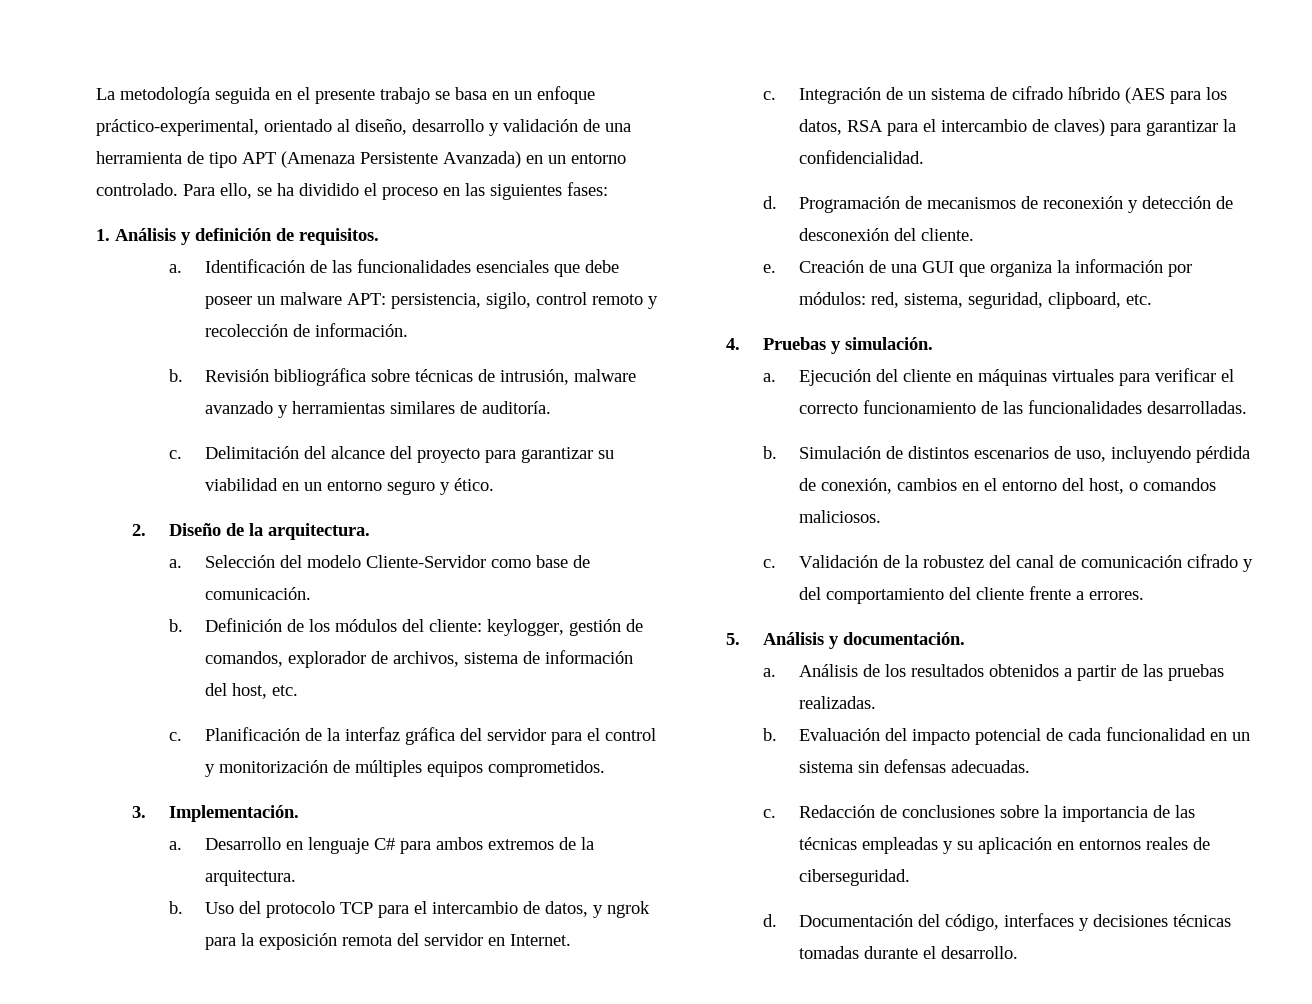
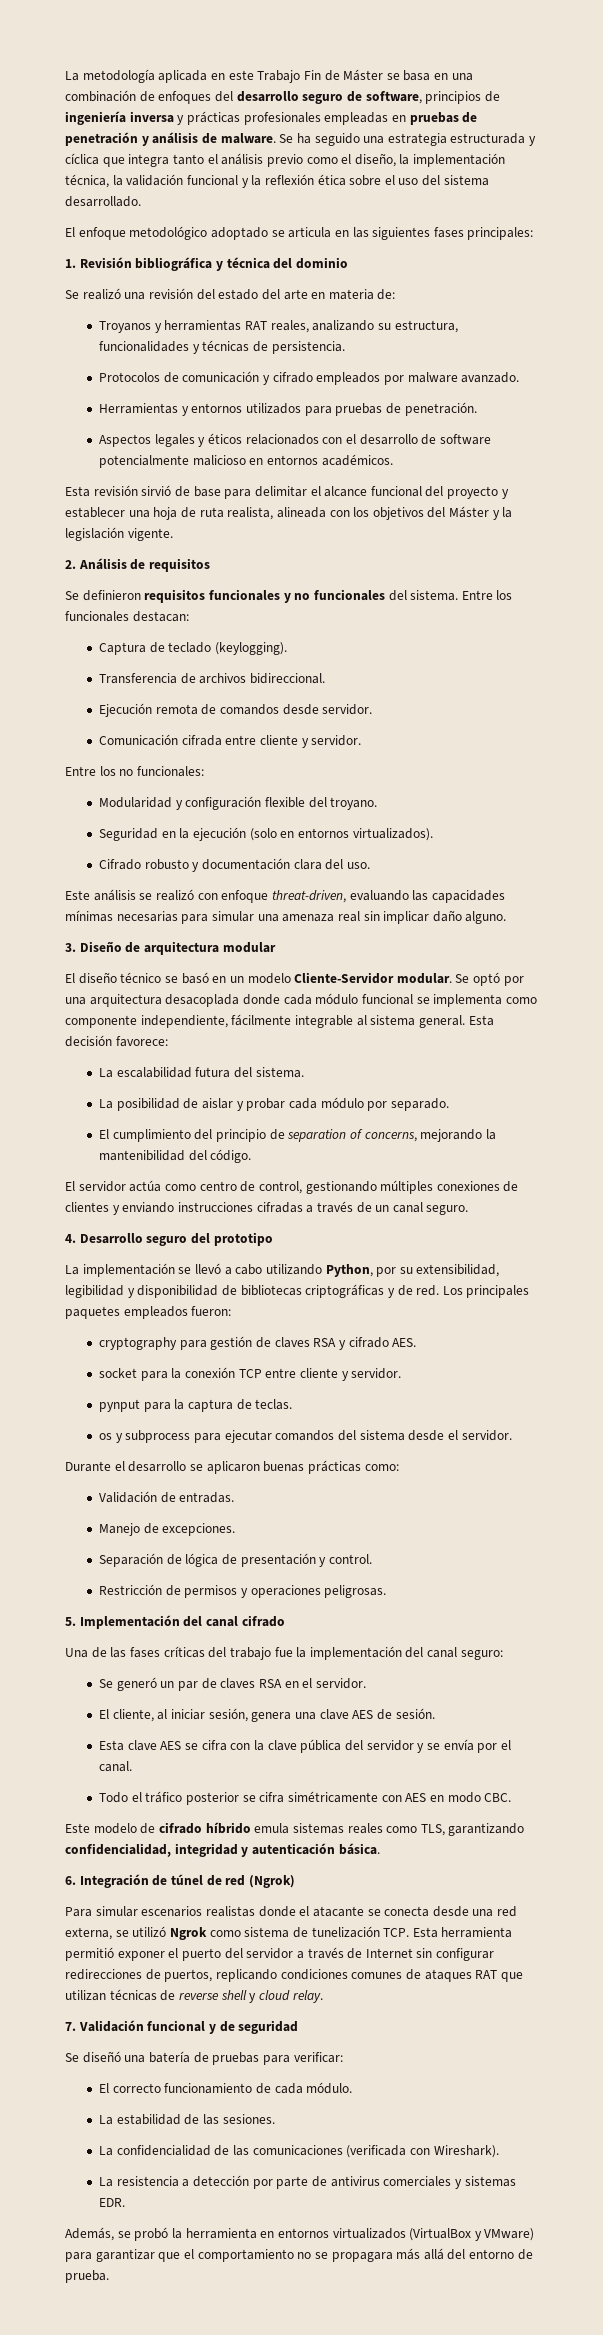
[215,86,595,104] [96,119,631,136] [96,151,626,168] [96,183,438,200] seguida en el presente trabajo se basa en un enfoque práctico-experimental, orientado al diseño, desarrollo y validación de una herramienta de tipo APT (Amenaza Persistente Avanzada) en un entorno controlado. Para ello, se ha dividido el proceso -> [158,69,473,83] [65,90,500,104] [65,111,478,125] [65,132,537,146] [65,153,506,167] [65,174,489,188] [65,196,141,207] [65,226,332,240] aplicada en este Trabajo Fin de Máster se basa en una combinación de enfoques del desarrollo seguro de software, principios de ingeniería inversa y prácticas profesionales empleadas en pruebas de penetración y análisis de malware. Se ha seguido una estrategia estructurada y cíclica que integra tanto el análisis previo como el diseño, la implementación técnica, la validación funcional y la reflexión ética sobre el uso del sistema desarrollado. // El enfoque metodológico adoptado se articula
[567,182,608,196] fases: -> [433,227,534,240] fases principales:
[115,228,379,245] [168,259,620,277] [205,292,659,309] [205,323,409,337] [168,368,637,386] [205,401,552,418] [168,446,615,463] [205,478,495,495] [132,523,370,540] [168,555,591,568] [205,587,312,600] [168,618,644,636] [205,650,634,668] [205,683,299,699] [168,727,657,745] [205,760,606,777] [132,805,299,822] [168,837,595,854] [205,870,297,886] [168,901,651,918] [205,933,572,950] [762,86,1228,104] [799,119,1237,136] [799,150,925,164] [762,196,1234,213] [799,228,975,241] [762,259,1193,277] [799,292,1153,309] [726,337,933,354] [762,368,1235,386] [799,400,1248,414] [762,446,1251,463] [799,478,1217,494] [799,510,882,523] [762,554,1254,572] [799,586,1145,604] [726,632,965,649] [762,664,1225,681] [799,696,877,709] [762,727,1251,745] [799,759,1031,773] [762,805,1196,822] [799,837,1211,854] [799,869,911,886] [762,913,1232,931] [799,946,1019,959] Análisis y definición de requisitos. // a. Identificación de las funcionalidades esenciales que debe poseer un malware APT: persistencia, sigilo, control remoto y recolección de información. // b. Revisión bibliográfica sobre técnicas de intrusión, malware avanzado y herramientas similares de auditoría. // c. Delimitación del alcance del proyecto para garantizar su viabilidad en un entorno seguro y ético. // 2. Diseño de la arquitectura. // a. Selección del modelo Cliente-Servidor como base de comunicación. // b. Definición de los módulos del cliente: keylogger, gestión de comandos, explorador de archivos, sistema de información del host, etc. // c. Planificación de la interfaz gráfica del servidor para el control y monitorización de múltiples equipos comprometidos. // 3. Implementación. // a. Desarrollo en lenguaje C# para ambos extremos de la arquitectura. // b. Uso del protocolo TCP para el intercambio de datos, y ngrok para la exposición remota del servidor en Internet. // c. Integración de un sistema de cifrado híbrido (AES para los datos, RSA para el intercambio de claves) para garantizar la confidencialidad. // d. Programación de mecanismos de reconexión y detección de desconexión del cliente. // e. Creación de una GUI que organiza la información por módulos: red, sistema, seguridad, clipboard, etc. // 4. Pruebas y simulación. // a. Ejecución del cliente en máquinas virtuales para verificar el correcto funcionamiento de las funcionalidades desarrolladas. // b. Simulación de distintos escenarios de uso, incluyendo pérdida de conexión, cambios en el entorno del host, o comandos maliciosos. // c. Validación de la robustez del canal de comunicación cifrado y del comportamiento del cliente frente a errores. // 5. Análisis y documentación. // a. Análisis de los resultados obtenidos a partir de las pruebas realizadas. // b. Evaluación del impacto potencial de cada funcionalidad en un sistema sin defensas adecuadas. // c. Redacción de conclusiones sobre la importancia de las técnicas empleadas y su aplicación en entornos reales de ciberseguridad. // d. Documentación del código, interfaces y decisiones técnicas tomadas durante el desarrollo. -> [79,257,348,271] [65,288,396,300] [99,320,458,333] [99,340,345,354] [99,371,520,385] [99,402,477,416] [99,433,491,447] [99,454,393,468] [65,485,509,499] [65,506,513,520] [65,527,173,541] [65,558,210,572] [65,589,513,603] [65,611,189,622] [99,642,288,655] [99,673,326,684] [99,703,373,717] [99,734,362,748] [65,766,204,777] [99,796,378,810] [99,827,433,841] [99,858,370,872] [65,889,505,903] [65,910,507,924] [65,941,276,955] [65,972,524,986] [65,993,537,1007] [65,1014,494,1028] [65,1035,168,1047] [99,1067,304,1078] [99,1097,449,1111] [99,1129,496,1142] [99,1149,252,1163] [65,1180,519,1194] [65,1201,469,1215] [65,1232,273,1246] [65,1263,500,1277] [65,1284,530,1298] [65,1306,232,1319] [99,1336,417,1350] [99,1367,402,1381] [99,1399,293,1412] [99,1430,512,1443] [65,1460,399,1474] [99,1491,235,1503] [99,1523,236,1536] [99,1553,372,1567] [99,1584,387,1598] [65,1615,285,1629] [65,1646,503,1660] [99,1677,366,1691] [99,1708,435,1722] [99,1739,511,1753] [99,1761,133,1772] [99,1791,512,1805] [65,1822,525,1836] [65,1843,380,1857] [65,1874,295,1888] [65,1906,518,1917] [65,1926,513,1940] [65,1947,495,1961] [65,1969,523,1982] [65,1989,323,2003] [65,2020,299,2034] [65,2051,343,2065] [99,2082,353,2094] [99,2114,275,2125] [99,2145,499,2158] [99,2175,516,2189] [99,2198,126,2207] [65,2227,535,2241] [65,2248,533,2262] [65,2270,109,2283] Revisión bibliográfica y técnica del dominio // Se realizó una revisión del estado del arte en materia de: // Troyanos y herramientas RAT reales, analizando su estructura, funcionalidades y técnicas de persistencia. // Protocolos de comunicación y cifrado empleados por malware avanzado. // Herramientas y entornos utilizados para pruebas de penetración. // Aspectos legales y éticos relacionados con el desarrollo de software potencialmente malicioso en entornos académicos. // Esta revisión sirvió de base para delimitar el alcance funcional del proyecto y establecer una hoja de ruta realista, alineada con los objetivos del Máster y la legislación vigente. // 2. Análisis de requisitos // Se definieron requisitos funcionales y no funcionales del sistema. Entre los funcionales destacan: // Captura de teclado (keylogging). // Transferencia de archivos bidireccional. // Ejecución remota de comandos desde servidor. // Comunicación cifrada entre cliente y servidor. // Entre los no funcionales: // Modularidad y configuración flexible del troyano. // Seguridad en la ejecución (solo en entornos virtualizados). // Cifrado robusto y documentación clara del uso. // Este análisis se realizó con enfoque threat-driven, evaluando las capacidades mínimas necesarias para simular una amenaza real sin implicar daño alguno. // 3. Diseño de arquitectura modular // El diseño técnico se basó en un modelo Cliente-Servidor modular. Se optó por una arquitectura desacoplada donde cada módulo funcional se implementa como componente independiente, fácilmente integrable al sistema general. Esta decisión favorece: // La escalabilidad futura del sistema. // La posibilidad de aislar y probar cada módulo por separado. // El cumplimiento del principio de separation of concerns, mejorando la mantenibilidad del código. // El servidor actúa como centro de control, gestionando múltiples conexiones de clientes y enviando instrucciones cifradas a través de un canal seguro. // 4. Desarrollo seguro del prototipo // La implementación se llevó a cabo utilizando Python, por su extensibilidad, legibilidad y disponibilidad de bibliotecas criptográficas y de red. Los principales paquetes empleados fueron: // cryptography para gestión de claves RSA y cifrado AES. // socket para la conexión TCP entre cliente y servidor. // pynput para la captura de teclas. // os y subprocess para ejecutar comandos del sistema desde el servidor. // Durante el desarrollo se aplicaron buenas prácticas como: // Validación de entradas. // Manejo de excepciones. // Separación de lógica de presentación y control. // Restricción de permisos y operaciones peligrosas. // 5. Implementación del canal cifrado // Una de las fases críticas del trabajo fue la implementación del canal seguro: // Se generó un par de claves RSA en el servidor. // El cliente, al iniciar sesión, genera una clave AES de sesión. // Esta clave AES se cifra con la clave pública del servidor y se envía por el canal. // Todo el tráfico posterior se cifra simétricamente con AES en modo CBC. // Este modelo de cifrado híbrido emula sistemas reales como TLS, garantizando confidencialidad, integridad y autenticación básica. // 6. Integración de túnel de red (Ngrok) // Para simular escenarios realistas donde el atacante se conecta desde una red externa, se utilizó Ngrok como sistema de tunelización TCP. Esta herramienta permitió exponer el puerto del servidor a través de Internet sin configurar redirecciones de puertos, replicando condiciones comunes de ataques RAT que utilizan técnicas de reverse shell y cloud relay. // 7. Validación funcional y de seguridad // Se diseñó una batería de pruebas para verificar: // El correcto funcionamiento de cada módulo. // La estabilidad de las sesiones. // La confidencialidad de las comunicaciones (verificada con Wireshark). // La resistencia a detección por parte de antivirus comerciales y sistemas EDR. // Además, se probó la herramienta en entornos virtualizados (VirtualBox y VMware) para garantizar que el comportamiento no se propagara más allá del entorno de prueba.

